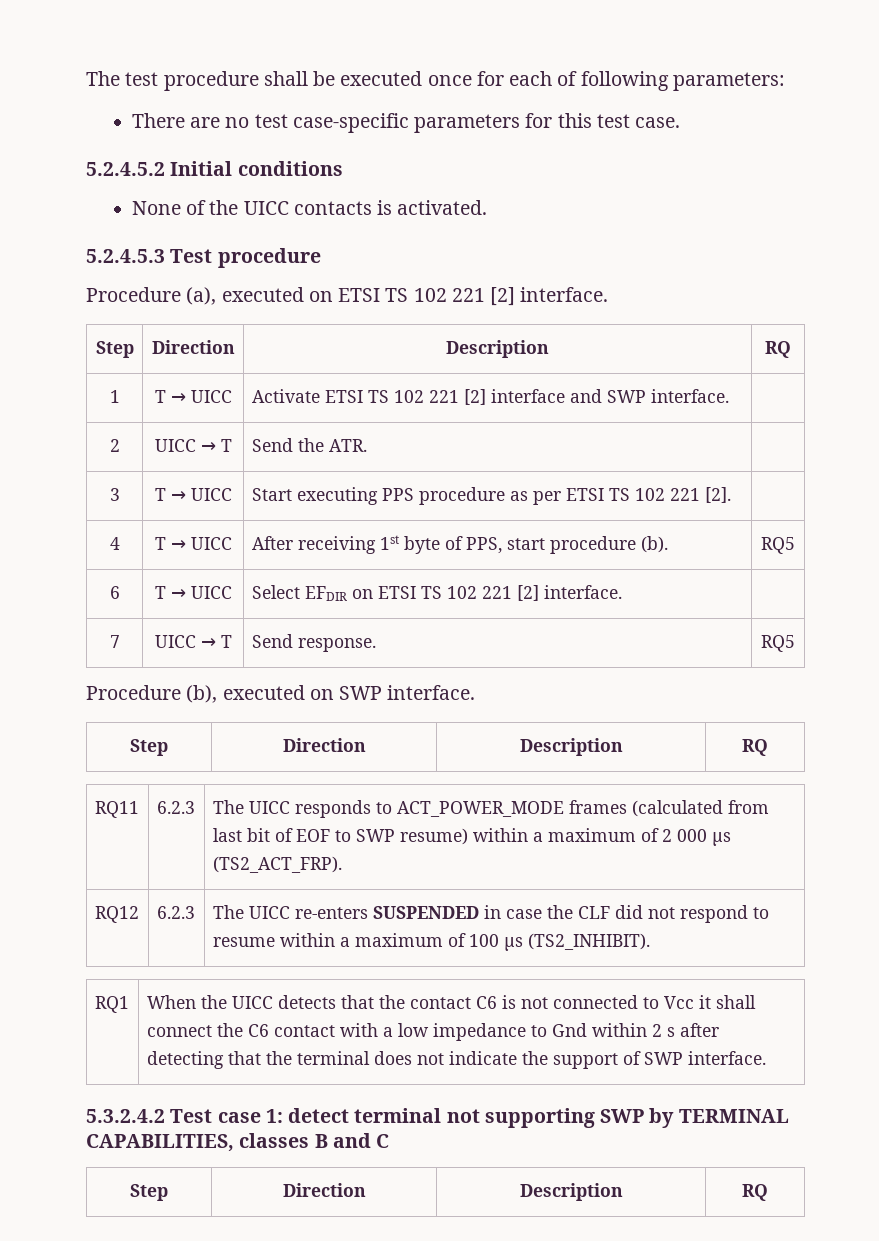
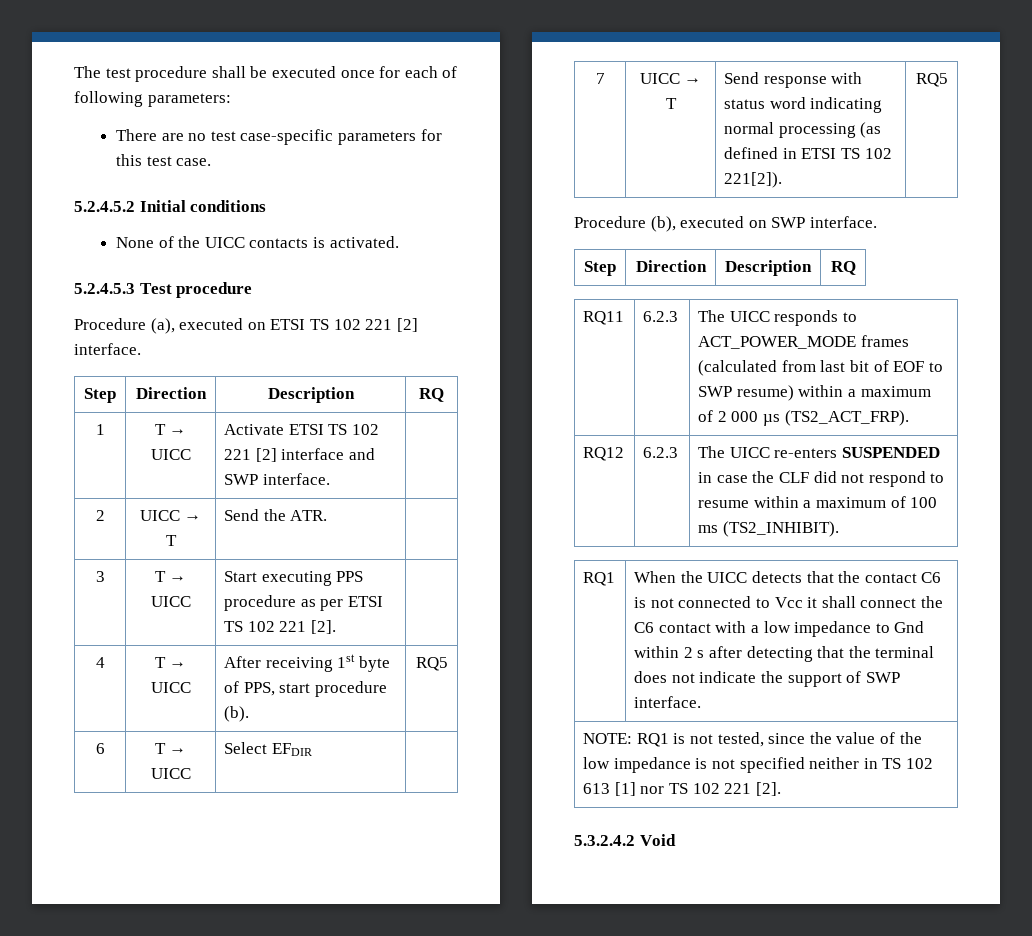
[351,585,622,601] on ETSI TS 102 221 [2] interface. -> (312, 749) none
[297,638,376,652] response. -> [763,72,863,88] [724,97,883,113] [724,122,882,138] [724,147,892,159] [724,172,783,188] response with status word indicating normal processing (as defined in ETSI TS 102 221[2]).
[503,937,523,951] µs -> [698,525,719,533] ms
[86,1108,789,1128] [86,1133,390,1152] [130,1184,168,1201] [282,1183,366,1197] [519,1183,623,1201] [742,1184,768,1201] // 5.3.2.4.2 Test case 1: detect terminal not supporting SWP by TERMINAL CAPABILITIES, classes B and C // Step | Direction | Description | RQ -> [583,732,922,747] [583,757,934,773] [583,782,781,796] [574,834,676,846] // NOTE: RQ1 is not tested, since the value of the low impedance is not specified neither in TS 102 613 [1] nor TS 102 221 [2]. // 5.3.2.4.2 Void

